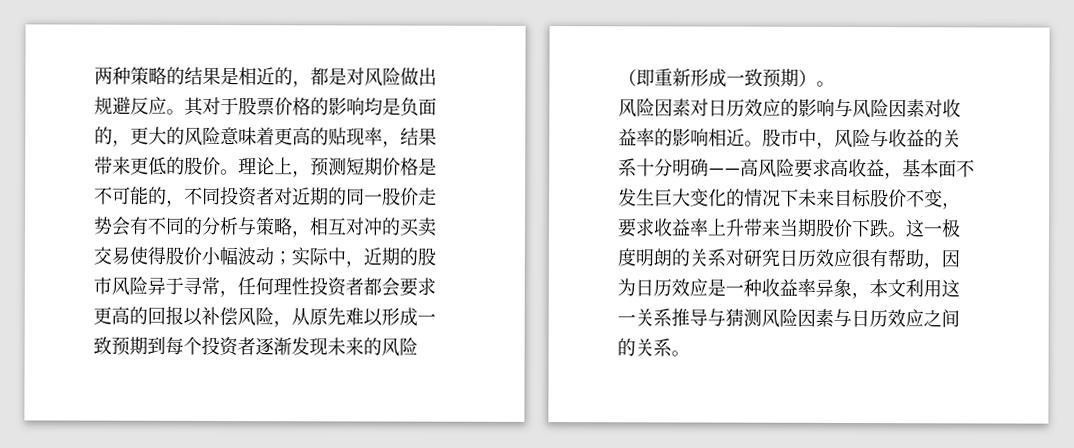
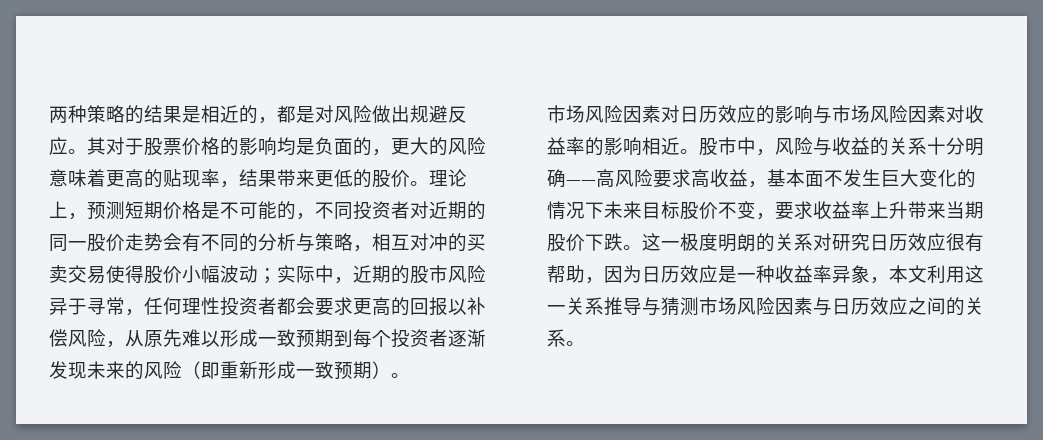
(835, 83) none -> [547,105,585,123] 市场
(853, 107) none -> [832,105,870,123] 市场
(762, 317) none -> [699,297,737,315] 市场

